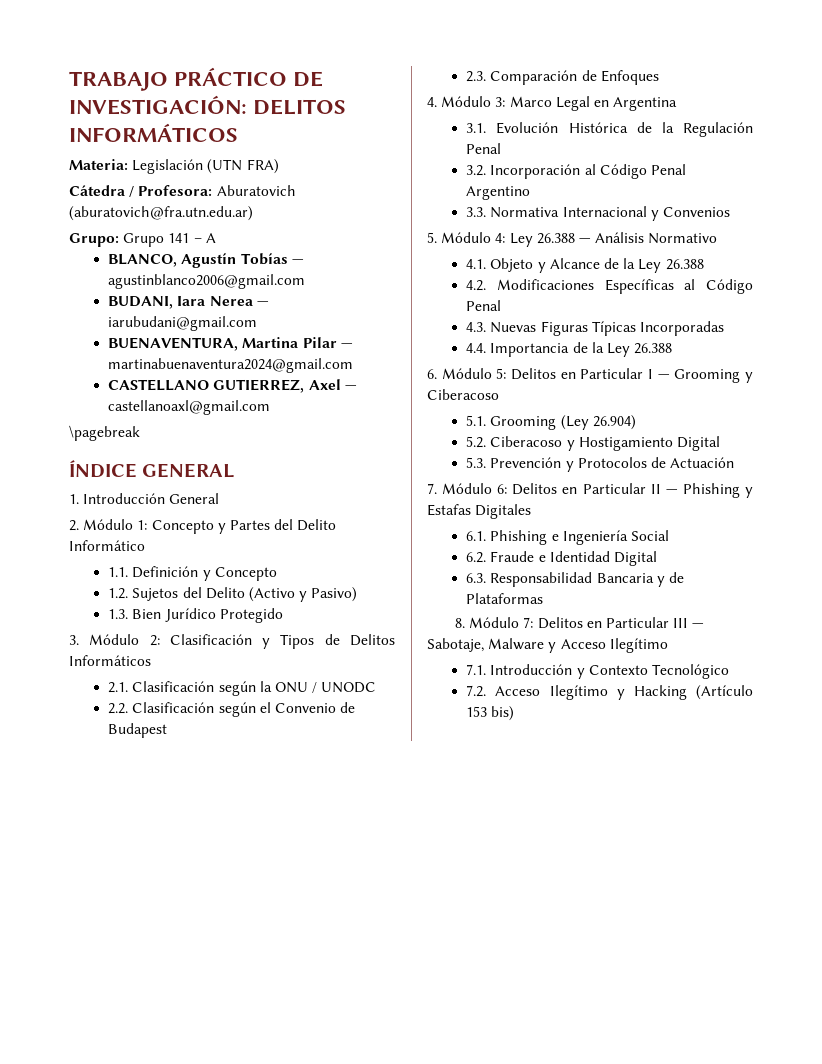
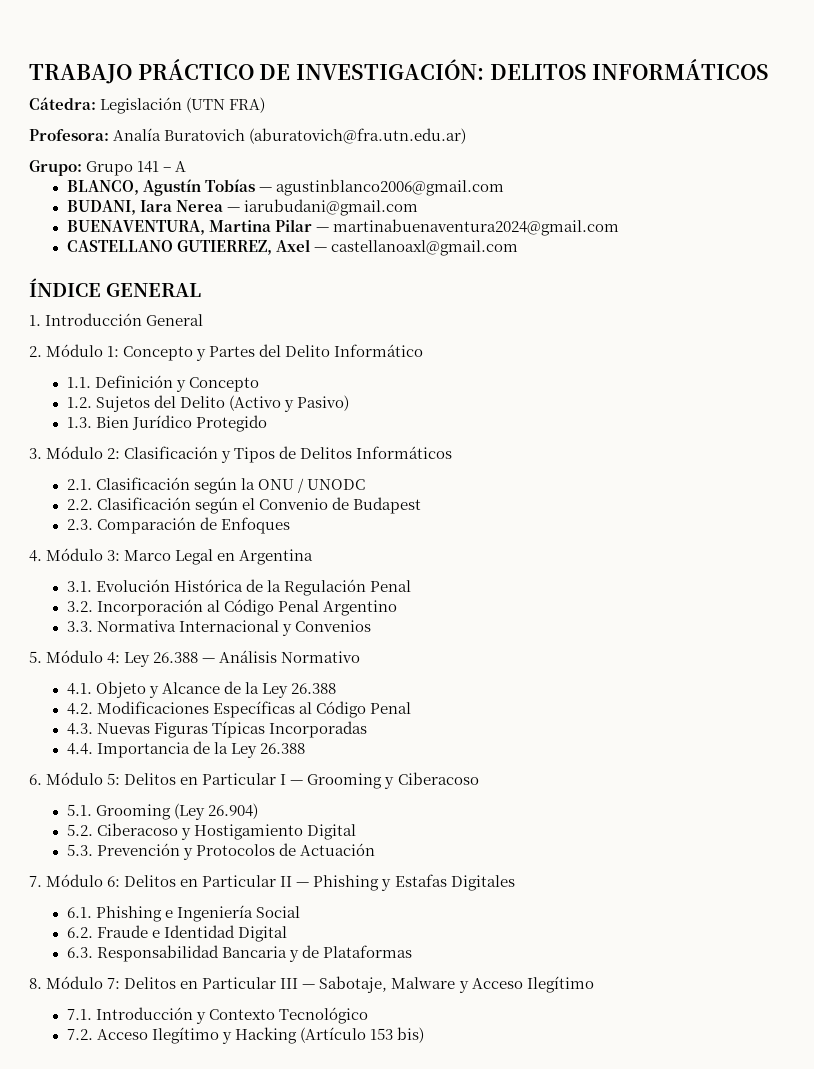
[69,159,128,170] Materia: -> [29,97,96,110] Cátedra:
[69,185,296,197] Cátedra / Profesora: Aburatovich -> [29,128,246,141] Profesora: Analía Buratovich
[69,425,140,441] // \pagebreak -> (518, 248) none

